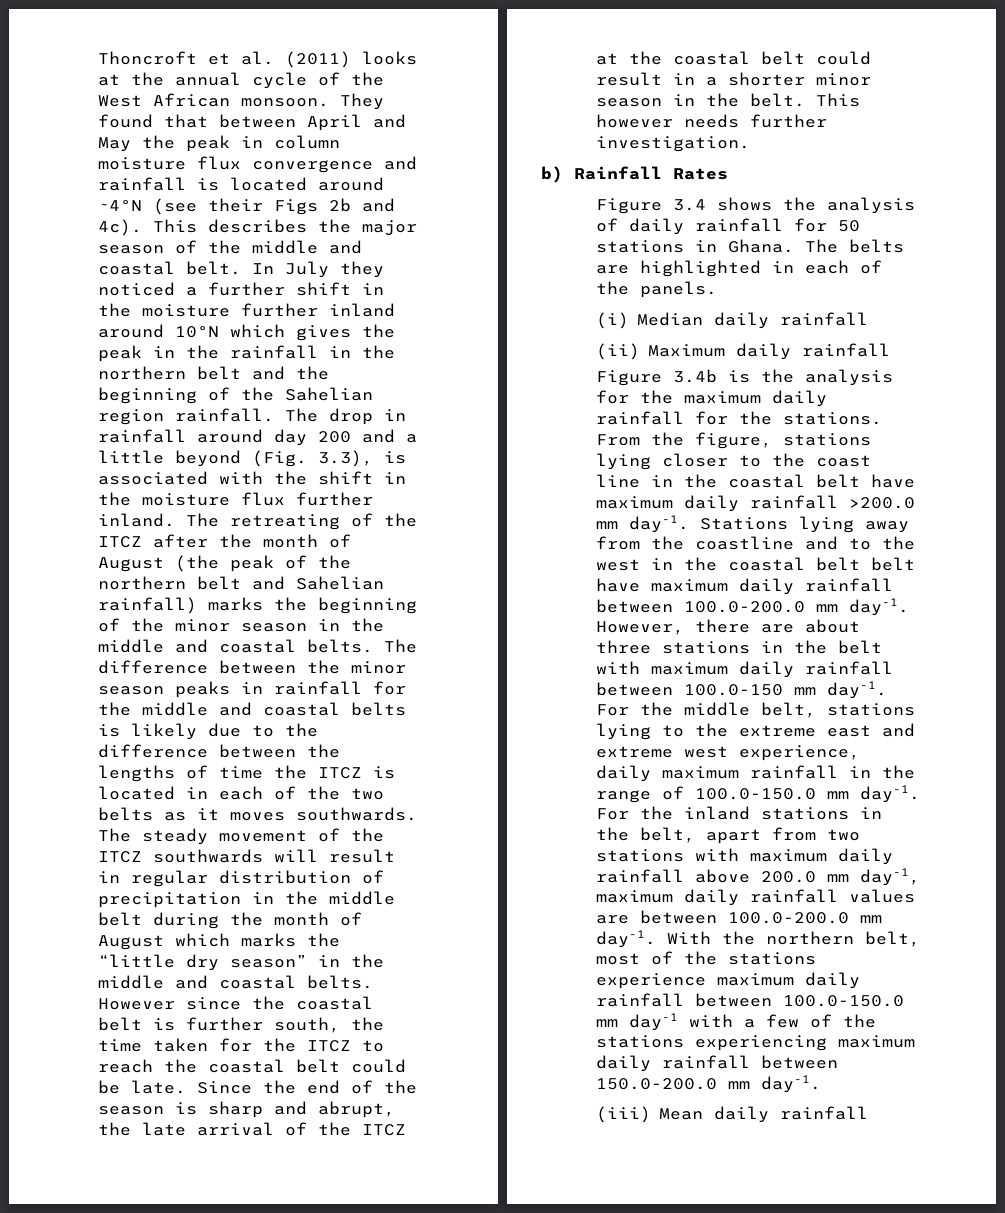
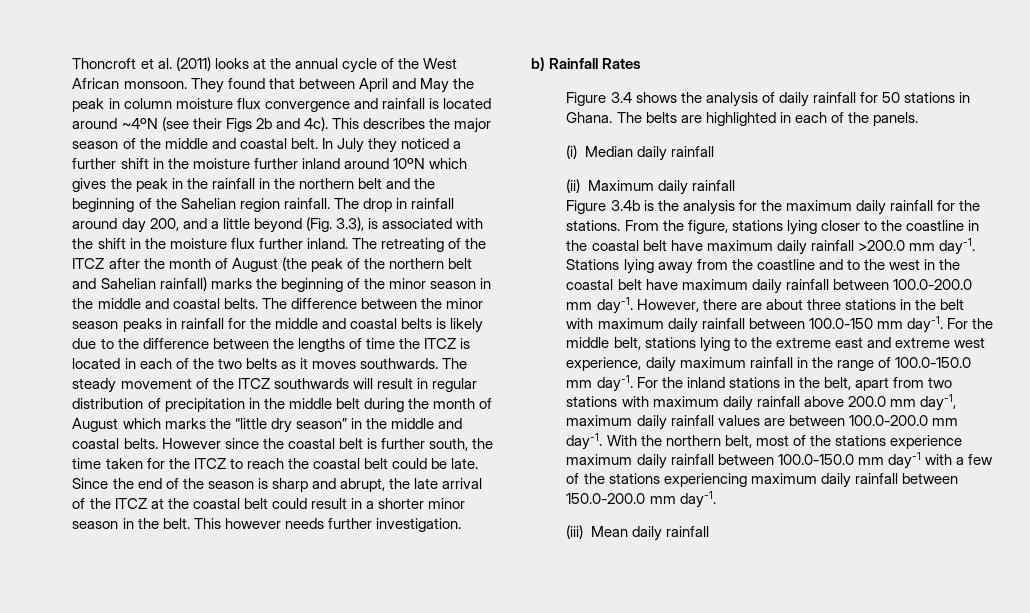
[317,431,351,443] 200 -> [149,218,179,231] 200,
[815,455,871,467] [595,474,640,488] coast line -> [905,220,964,231] coastline
[870,557,915,571] belt -> (642, 284) none

